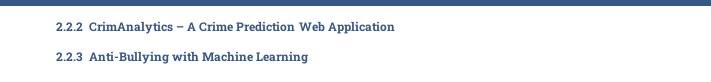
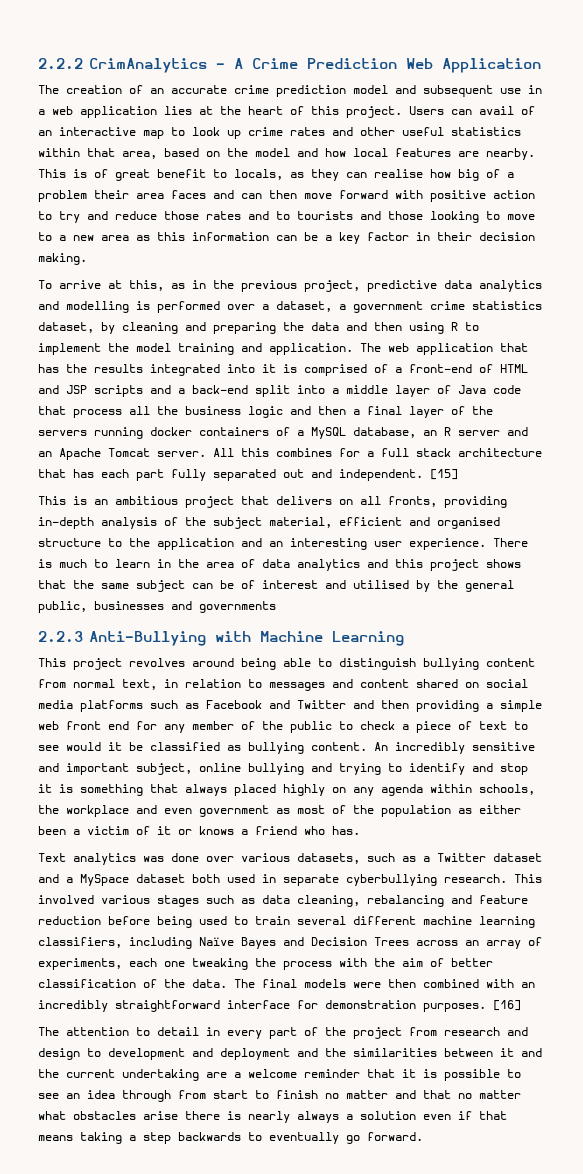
(395, 27) none -> [38,85,542,97] [38,106,535,118] [38,127,521,139] [38,148,535,160] [38,169,514,181] [38,190,535,202] [38,211,535,223] [38,232,535,244] [38,253,87,265] [38,280,542,292] [38,301,542,313] [38,322,479,334] [38,343,528,355] [38,364,528,376] [38,385,521,397] [38,406,493,418] [38,427,528,439] [38,448,542,460] [38,469,458,481] [38,496,507,508] [38,517,500,529] [38,538,528,550] [38,559,521,571] [38,580,514,592] [38,601,276,613] // The creation of an accurate crime prediction model and subsequent use in a web application lies at the heart of this project. Users can avail of an interactive map to look up crime rates and other useful statistics within that area, based on the model and how local features are nearby. This is of great benefit to locals, as they can realise how big of a problem their area faces and can then move forward with positive action to try and reduce those rates and to tourists and those looking to move to a new area as this information can be a key factor in their decision making. // To arrive at this, as in the previous project, predictive data analytics and modelling is performed over a dataset, a government crime statistics dataset, by cleaning and preparing the data and then using R to implement the model training and application. The web application that has the results integrated into it is comprised of a front-end of HTML and JSP scripts and a back-end split into a middle layer of Java code that process all the business logic and then a final layer of the servers running docker containers of a MySQL database, an R server and an Apache Tomcat server. All this combines for a full stack architecture that has each part fully separated out and independent. [15] // This is an ambitious project that delivers on all fronts, providing in-depth analysis of the subject material, efficient and organised structure to the application and an interesting user experience. There is much to learn in the area of data analytics and this project shows that the same subject can be of interest and utilised by the general public, businesses and governments
(309, 57) none -> [38,658,535,670] [38,679,528,691] [38,700,542,712] [38,721,528,733] [38,742,535,754] [38,763,528,775] [38,784,535,796] [38,805,521,817] [38,826,360,835] [38,853,542,865] [38,874,542,886] [38,895,528,907] [38,916,535,928] [38,937,542,949] [38,958,493,970] [38,979,535,988] [38,1000,521,1012] [38,1027,528,1039] [38,1048,542,1060] [38,1069,521,1081] [38,1090,521,1102] [38,1111,507,1123] [38,1132,423,1144] // This project revolves around being able to distinguish bullying content from normal text, in relation to messages and content shared on social media platforms such as Facebook and Twitter and then providing a simple web front end for any member of the public to check a piece of text to see would it be classified as bullying content. An incredibly sensitive and important subject, online bullying and trying to identify and stop it is something that always placed highly on any agenda within schools, the workplace and even government as most of the population as either been a victim of it or knows a friend who has. // Text analytics was done over various datasets, such as a Twitter dataset and a MySpace dataset both used in separate cyberbullying research. This involved various stages such as data cleaning, rebalancing and feature reduction before being used to train several different machine learning classifiers, including Naïve Bayes and Decision Trees across an array of experiments, each one tweaking the process with the aim of better classification of the data. The final models were then combined with an incredibly straightforward interface for demonstration purposes. [16] // The attention to detail in every part of the project from research and design to development and deployment and the similarities between it and the current undertaking are a welcome reminder that it is possible to see an idea through from start to finish no matter and that no matter what obstacles arise there is nearly always a solution even if that means taking a step backwards to eventually go forward.

